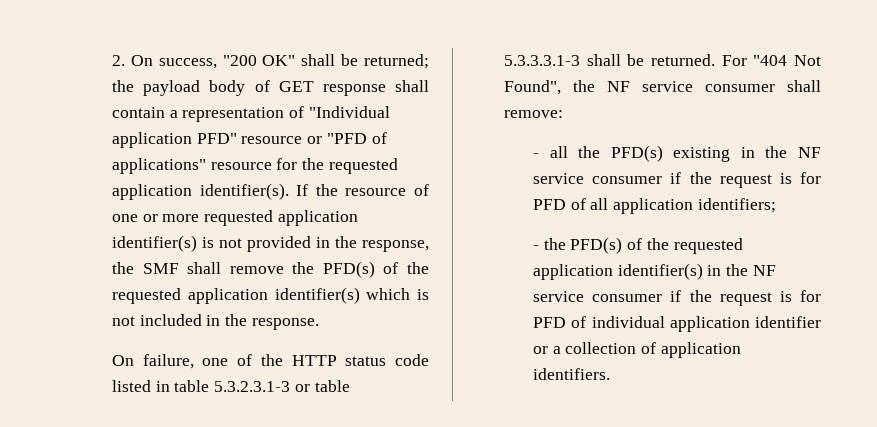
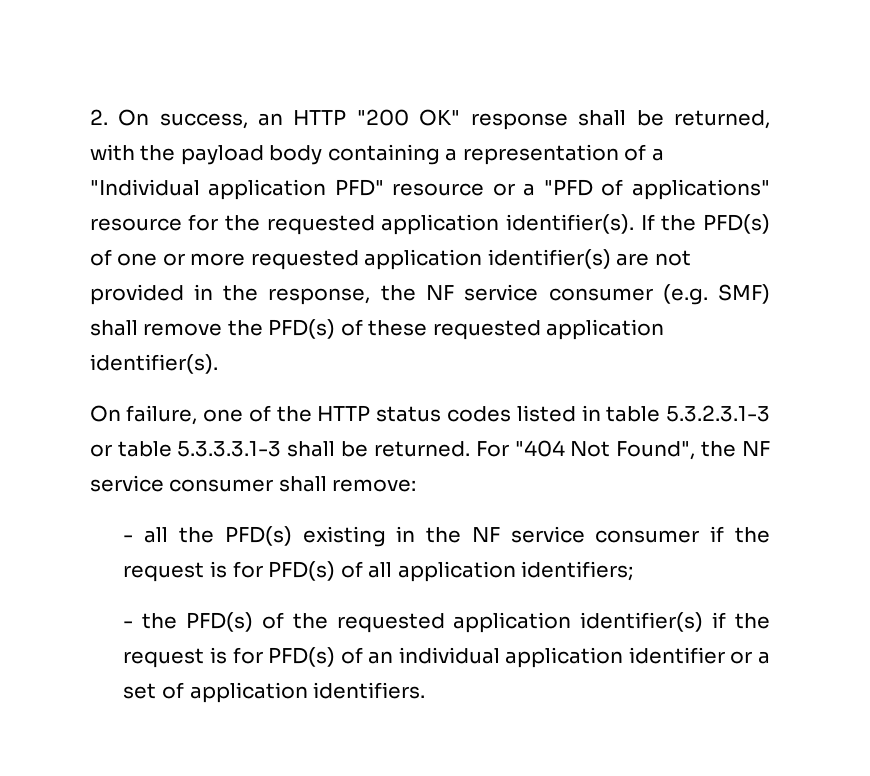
(217, 63) none -> [258,109,347,126] an HTTP
[301,54,429,69] shall be returned; -> [470,110,770,130] [89,144,135,161] response shall be returned, with
[254,80,429,96] [112,107,166,118] of GET response shall contain -> [327,144,440,165] containing
(305, 112) none -> [652,148,665,161] a
(323, 140) none -> [523,183,536,196] a
[345,188,407,196] resource -> [703,214,771,234] PFD(s)
[202,237,215,248] is -> [616,253,650,266] are
[142,263,179,274] SMF -> [425,284,771,305] NF service consumer (e.g. SMF)
[407,262,429,274] [112,287,429,304] [112,314,319,330] the requested application identifier(s) which is not included in the response. -> [368,319,665,340] [89,354,218,374] these requested application identifier(s).
[395,354,429,366] code -> [446,406,511,422] codes
[533,199,567,210] PFD -> [268,561,336,581] PFD(s)
[707,264,776,276] [533,290,821,306] [533,316,587,328] in the NF service consumer if the request is for PFD of -> [712,612,770,629] [123,647,394,668] if the request is for PFD(s) of an
[565,342,637,354] collection -> [123,683,157,699] set

